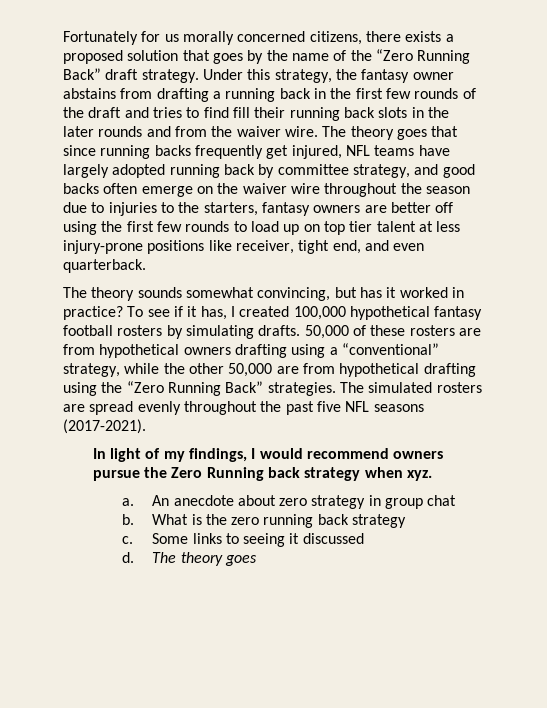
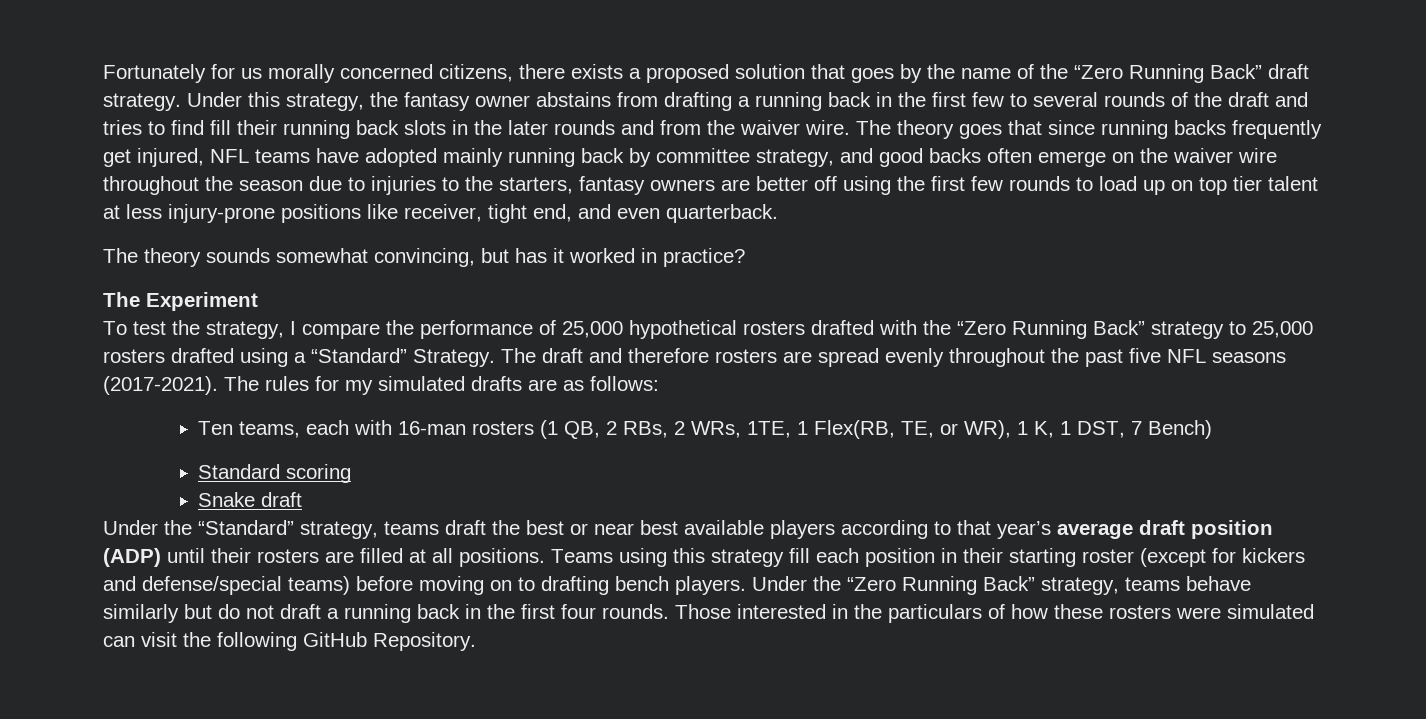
(411, 93) none -> [1010,92,1098,107] to several
[63,164,166,178] largely adopted -> [365,148,503,167] adopted mainly
[127,306,483,320] [63,325,481,339] [63,343,439,358] [63,363,476,377] [63,381,433,396] To see if it has, I created 100,000 hypothetical fantasy football rosters by simulating drafts. 50,000 of these rosters are from hypothetical owners drafting using a “conventional” strategy, while the other 50,000 are from hypothetical drafting using the “Zero Running Back” strategies. The simulated -> [103,292,258,311] [103,320,1313,339] [103,348,709,367] // The Experiment // To test the strategy, I compare the performance of 25,000 hypothetical rosters drafted with the “Zero Running Back” strategy to 25,000 rosters drafted using a “Standard” Strategy. The draft and therefore
[92,448,444,462] [92,467,432,481] [122,495,457,509] [122,514,407,528] [122,533,364,547] [122,552,257,566] // In light of my findings, I would recommend owners pursue the Zero Running back strategy when xyz. // a. An anecdote about zero strategy in group chat // b. What is the zero running back strategy // c. Some links to seeing it discussed // d. The theory goes -> [224,376,659,395] [198,420,1213,439] [198,464,352,483] [198,492,303,507] [103,520,1273,539] [103,548,1305,567] [103,576,1251,595] [103,604,1314,623] [103,632,476,651] The rules for my simulated drafts are as follows: // Ten teams, each with 16-man rosters (1 QB, 2 RBs, 2 WRs, 1TE, 1 Flex(RB, TE, or WR), 1 K, 1 DST, 7 Bench) // Standard scoring // Snake draft // Under the “Standard” strategy, teams draft the best or near best available players according to that year’s average draft position (ADP) until their rosters are filled at all positions. Teams using this strategy fill each position in their starting roster (except for kickers and defense/special teams) before moving on to drafting bench players. Under the “Zero Running Back” strategy, teams behave similarly but do not draft a running back in the first four rounds. Those interested in the particulars of how these rosters were simulated can visit the following GitHub Repository.

